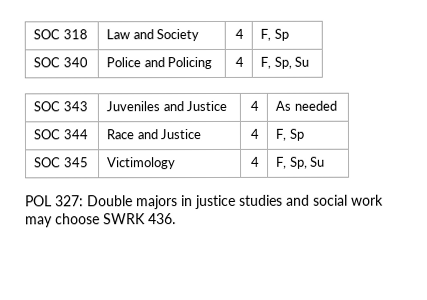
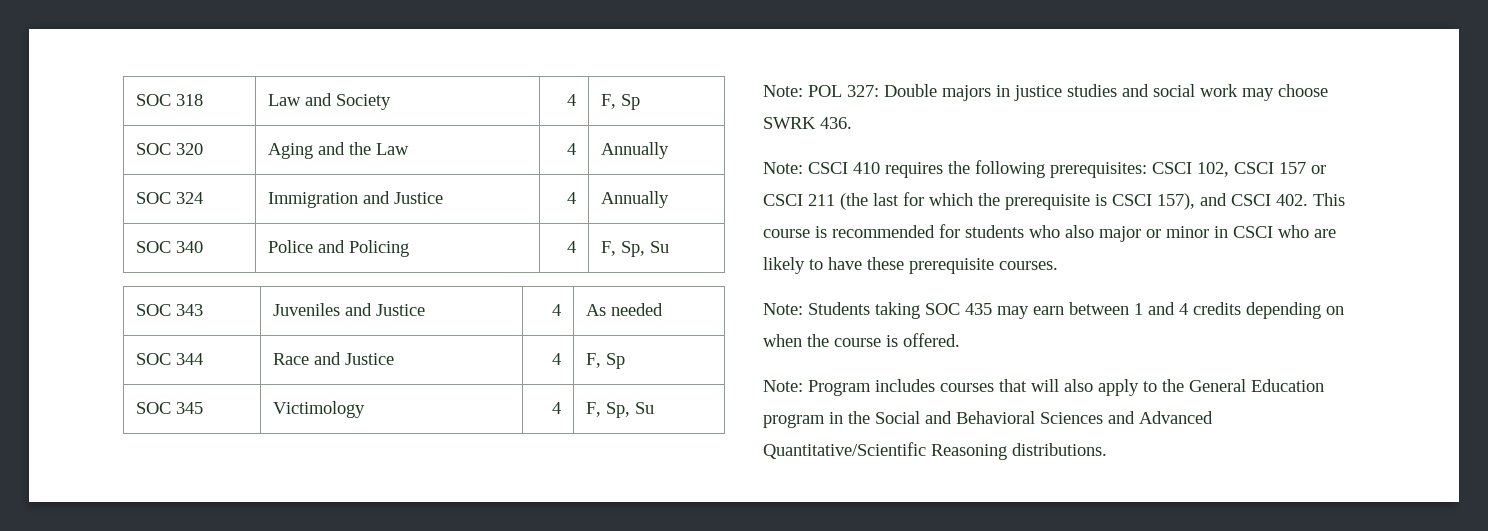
(289, 34) none -> [135,143,203,155] [267,142,409,159] [567,143,577,155] [600,142,669,159] [135,192,203,204] [267,191,443,208] [567,192,577,204] [600,191,669,208] // SOC 320 | Aging and the Law | 4 | Annually // SOC 324 | Immigration and Justice | 4 | Annually
(326, 161) none -> [763,85,803,97] Note:
(176, 219) none -> [763,160,1326,178] [763,192,1345,210] [763,224,1336,242] [763,257,1058,274] [763,302,1344,319] [763,333,960,347] [763,379,1324,396] [763,411,1213,428] [763,442,1107,460] // Note: CSCI 410 requires the following prerequisites: CSCI 102, CSCI 157 or CSCI 211 (the last for which the prerequisite is CSCI 157), and CSCI 402. This course is recommended for students who also major or minor in CSCI who are likely to have these prerequisite courses. // Note: Students taking SOC 435 may earn between 1 and 4 credits depending on when the course is offered. // Note: Program includes courses that will also apply to the General Education program in the Social and Behavioral Sciences and Advanced Quantitative/Scientific Reasoning distributions.

